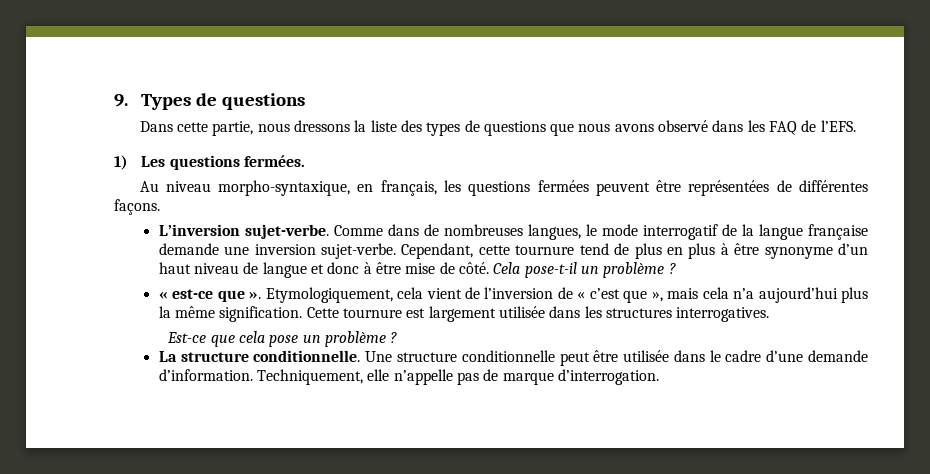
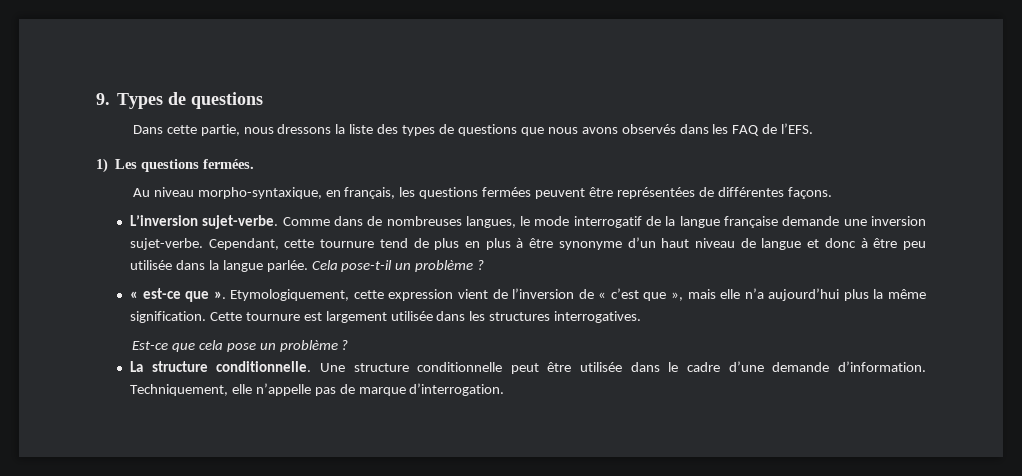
[658,120,709,132] observé -> [621,124,676,134] observés
[405,262,490,274] mise de côté. -> [903,241,927,250] [129,260,308,272] peu utilisée dans la langue parlée.
[397,287,424,299] cela -> [353,289,454,301] cette expression
[702,287,729,299] cela -> [720,289,741,299] elle

